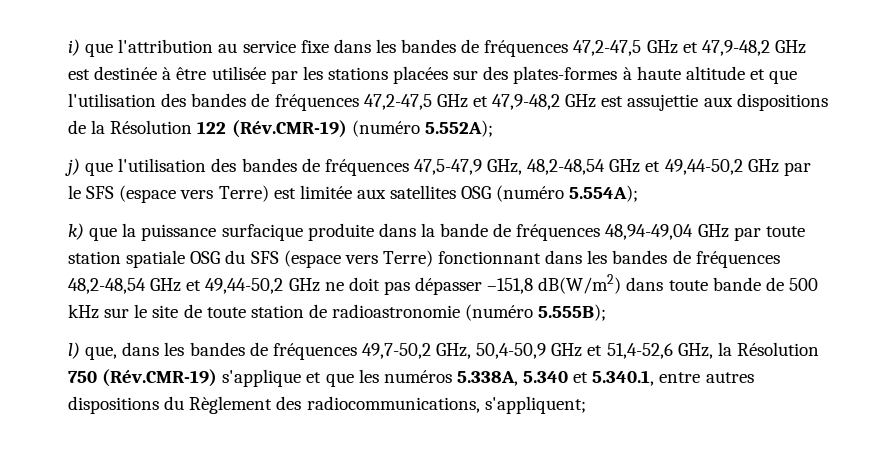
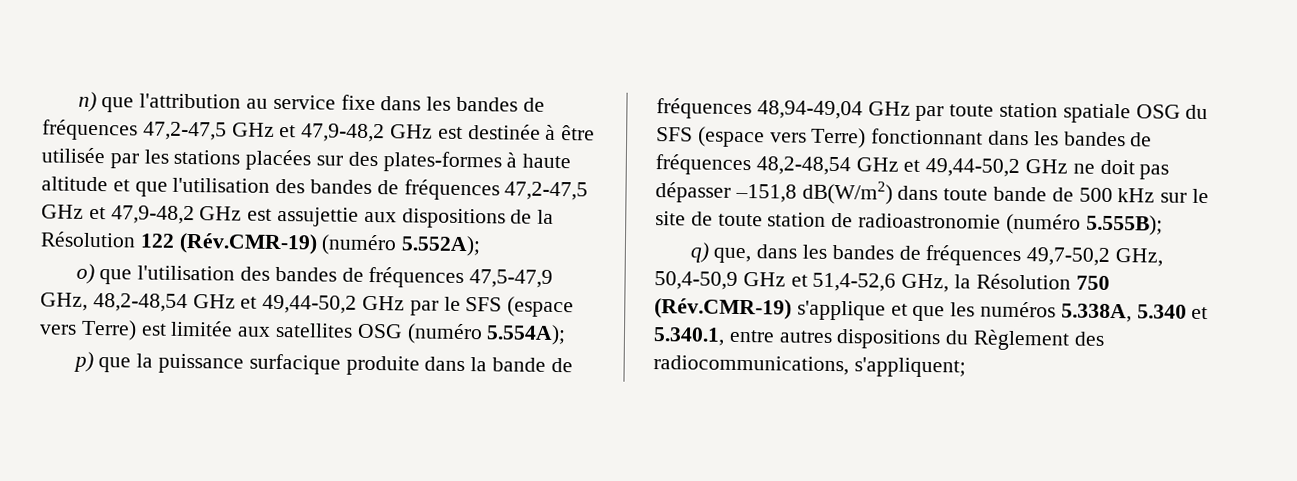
[68,39,80,56] i) -> [77,91,97,113] n)
[65,158,80,176] j) -> [75,263,95,285] o)
[68,223,84,240] k) -> [72,351,94,373] p)
[68,342,80,359] l) -> [689,242,709,263] q)

